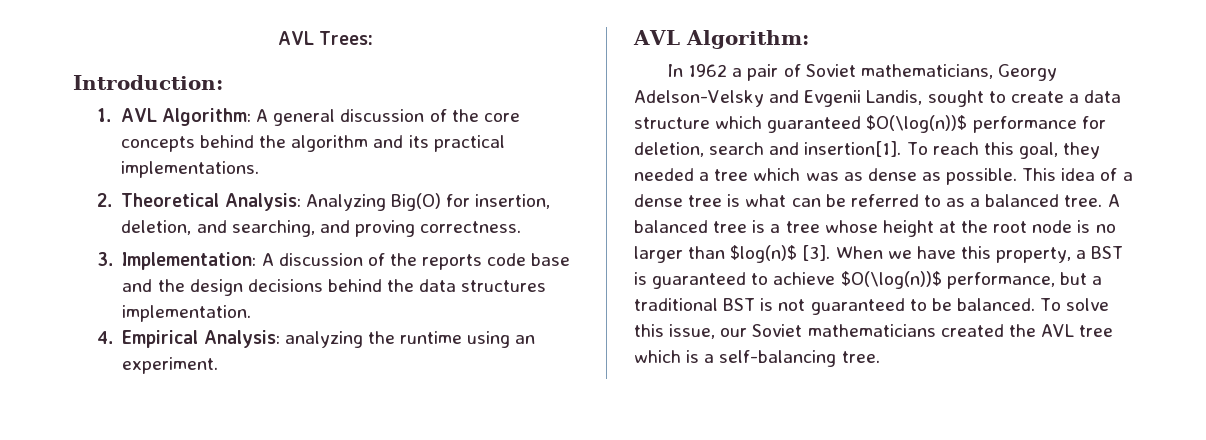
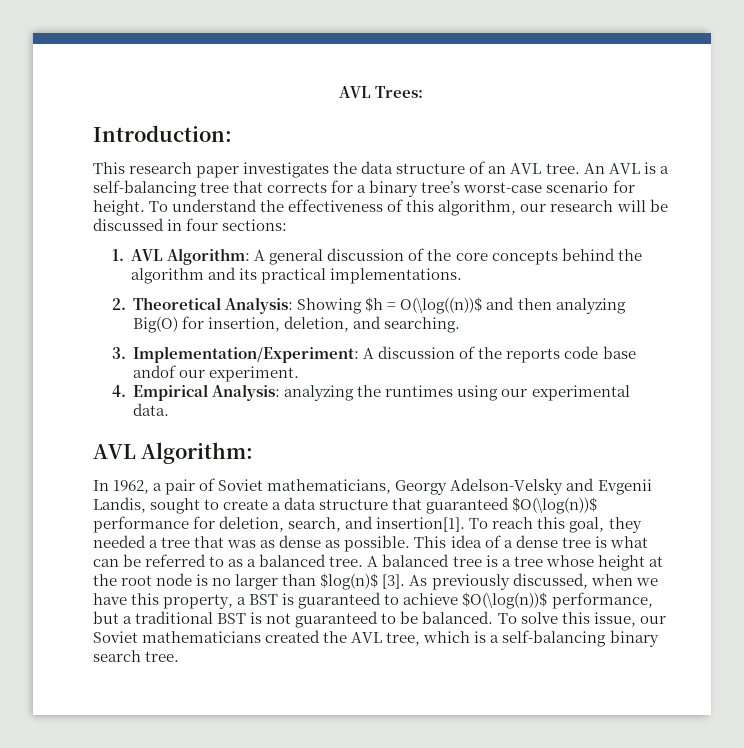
(223, 82) none -> [93,161,669,178] [93,180,635,197] [93,199,668,216] [93,218,288,231] // This research paper investigates the data structure of an AVL tree. An AVL is a self-balancing tree that corrects for a binary tree’s worst-case scenario for height. To understand the effectiveness of this algorithm, our research will be discussed in four sections:
[305,194,386,211] Analyzing -> [297,297,626,314] Showing $h = O(\log((n))$ and then analyzing
[231,220,522,237] searching, and proving correctness. -> [384,317,461,333] searching.
[122,252,257,270] Implementation: -> [133,346,360,363] Implementation/Experiment:
[122,279,547,296] [122,305,252,322] and the design decisions behind the data structures implementation. -> [133,365,300,382] andof our experiment.
[399,331,536,348] [122,357,219,374] runtime using an experiment. -> [385,385,630,401] [133,403,170,416] runtimes using our experimental data.
[688,64,728,77] 1962 -> [113,480,150,494] 1962,
[715,116,763,129] which -> [392,498,423,510] that
[709,142,765,155] search -> [288,517,342,532] search,
[753,168,801,181] which -> [194,536,225,548] that
[835,246,883,259] When -> [409,573,633,590] As previously discussed, when
[1079,325,1114,337] tree -> [386,632,421,646] tree,
(837, 358) none -> [609,630,659,647] [93,650,141,662] binary search

